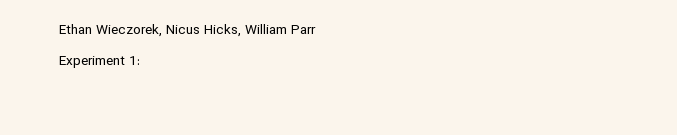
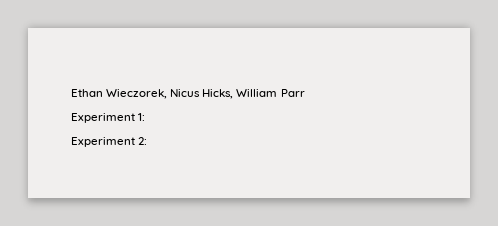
(140, 60) none -> [71,137,148,147] // Experiment 2:

